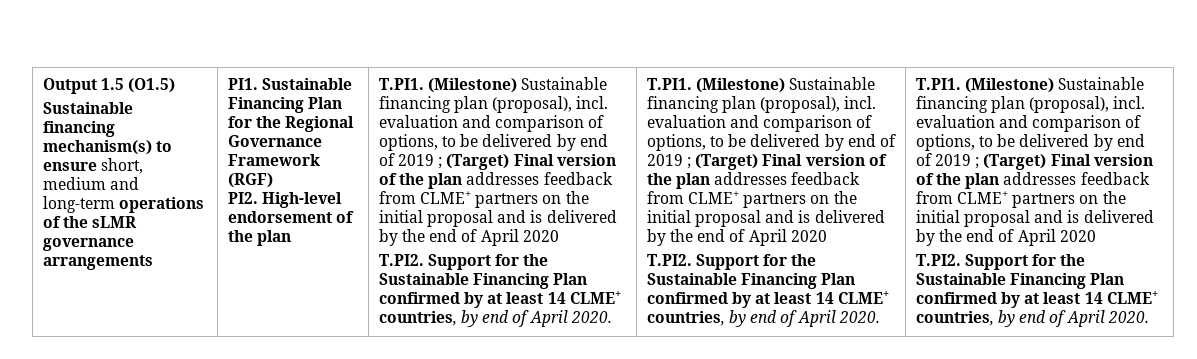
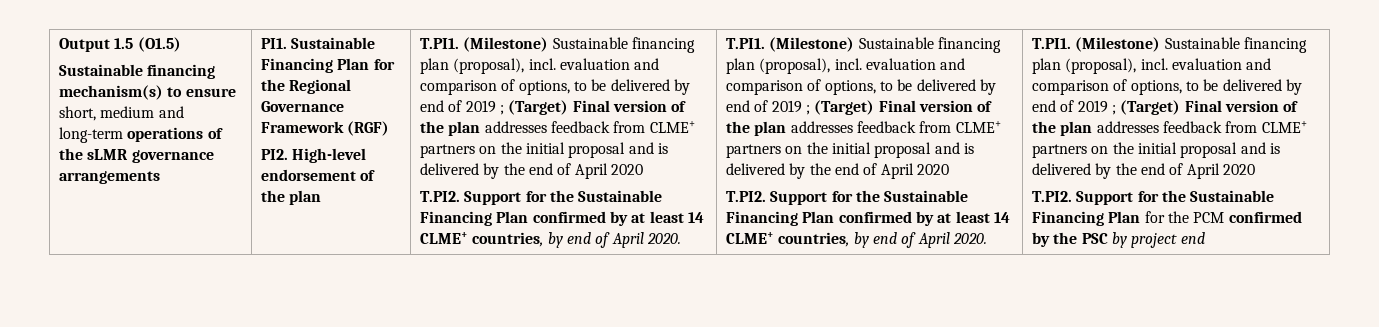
[915,291,1158,308] [915,310,1149,327] confirmed by at least 14 CLME+ countries, by end of April 2020. -> [1144,211,1302,223] [1031,232,1205,248] for the PCM confirmed by the PSC by project end

